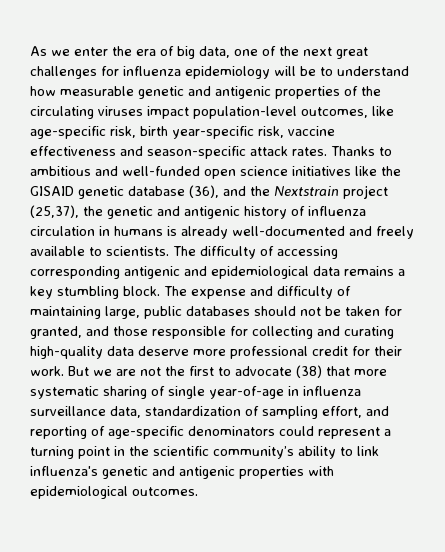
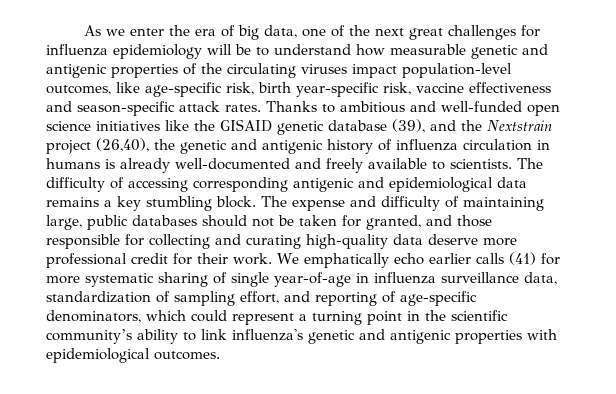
[189,185,219,198] (36), -> [392,119,425,133] (39),
[30,205,79,218] (25,37), -> [96,138,149,152] (26,40),
[68,365,350,378] But we are not the first to advocate (38) that -> [277,252,560,268] We emphatically echo earlier calls (41) for
[188,426,275,436] denominators -> [46,310,186,323] denominators, which

